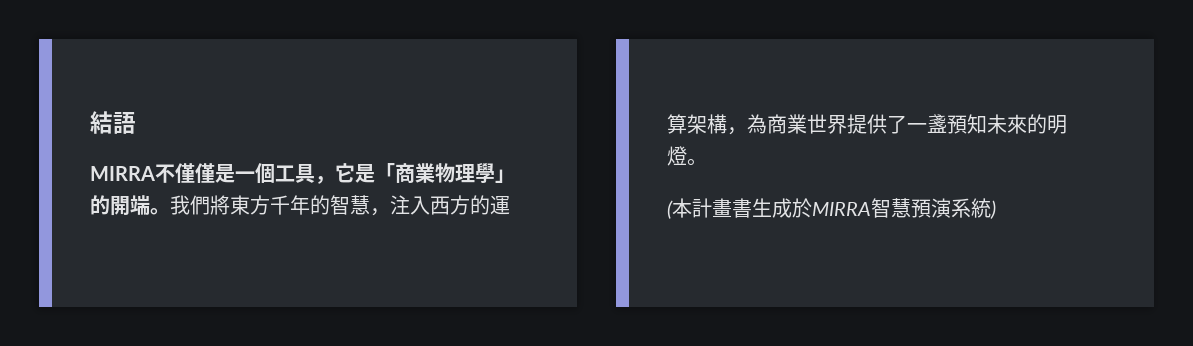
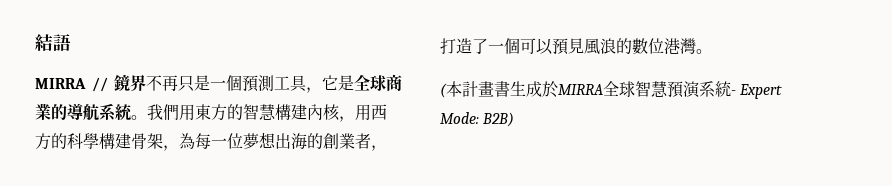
[155,163,515,184] [90,195,510,216] [667,114,1067,135] [667,146,687,166] 不僅僅是一個工具，它是「商業物理學」的開端。我們將東方千年的智慧，注入西方的運算架構，為商業世界提供了一盞預知未來的明燈 -> [91,74,402,93] [35,103,387,122] [35,132,387,151] [440,38,697,55] // 鏡界不再只是一個預測工具，它是全球商業的導航系統。我們用東方的智慧構建內核，用西方的科學構建骨架，為每一位夢想出海的創業者，打造了一個可以預見風浪的數位港灣
(871, 209) none -> [603,81,635,97] 全球
[990,200,996,219] ) -> [731,84,783,99] [440,112,515,127] - Expert Mode: B2B)

